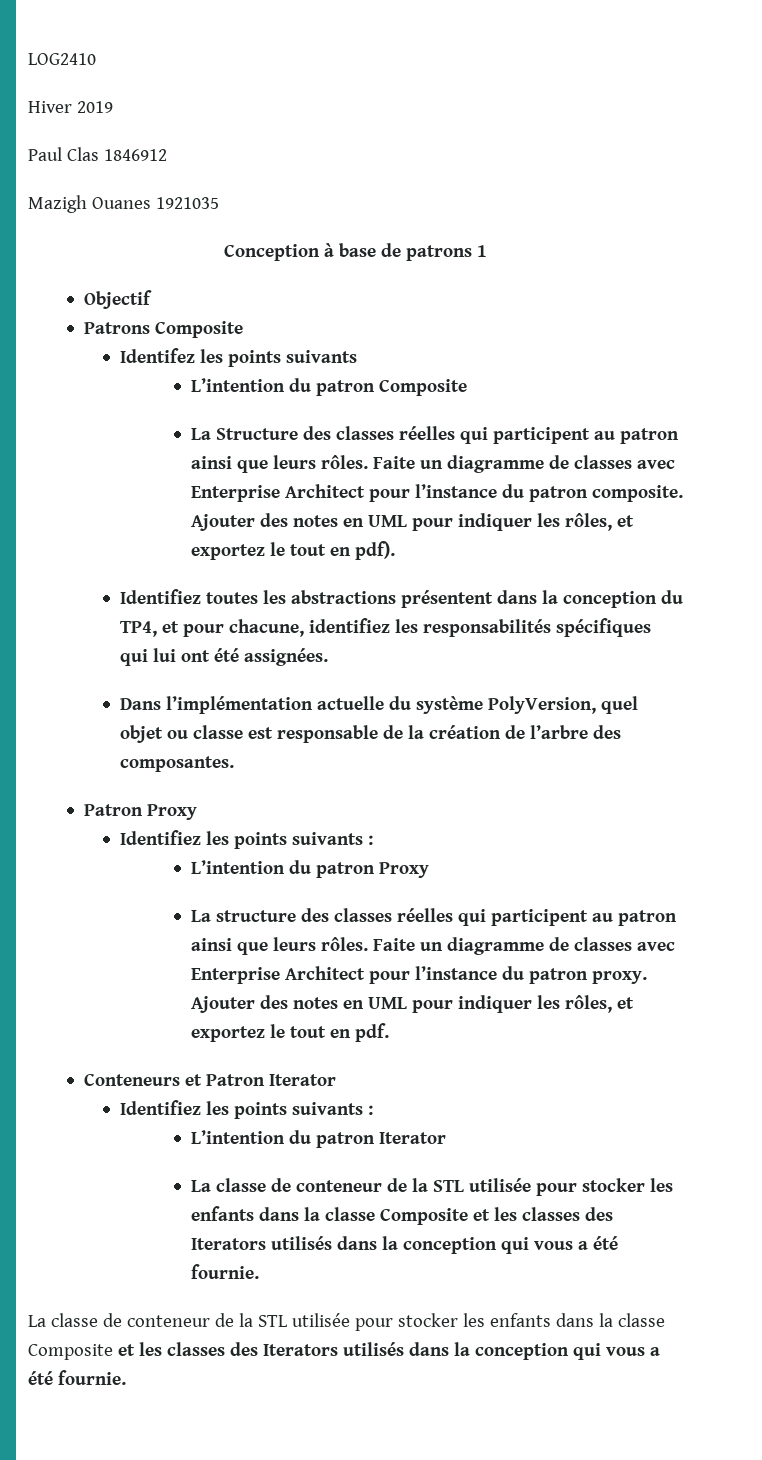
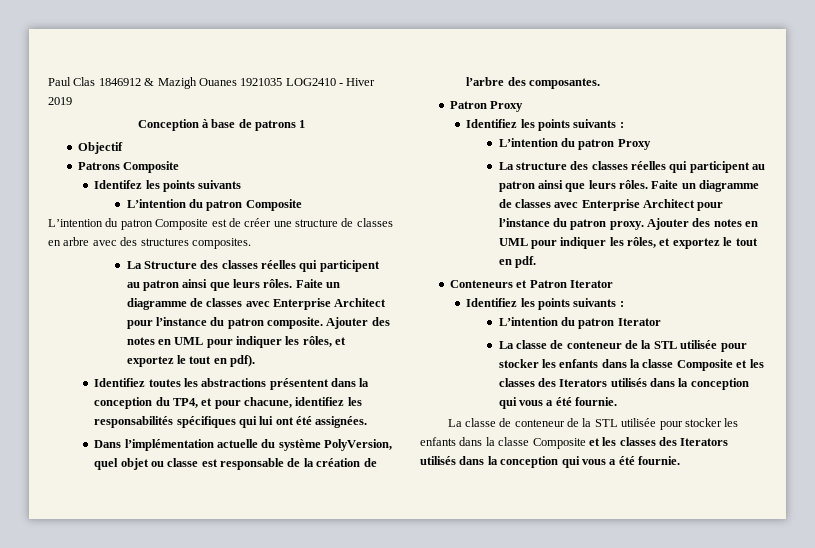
[28,53,96,65] [28,101,113,113] LOG2410 // Hiver 2019 // -> (48, 81) none
(167, 155) // -> [144,78,155,86] &
(219, 203) none -> [285,78,376,86] [48,97,72,105] LOG2410 - Hiver 2019
(467, 387) none -> [48,218,393,230] [48,237,251,249] // L’intention du patron Composite est de créer une structure de classes en arbre avec des structures composites.

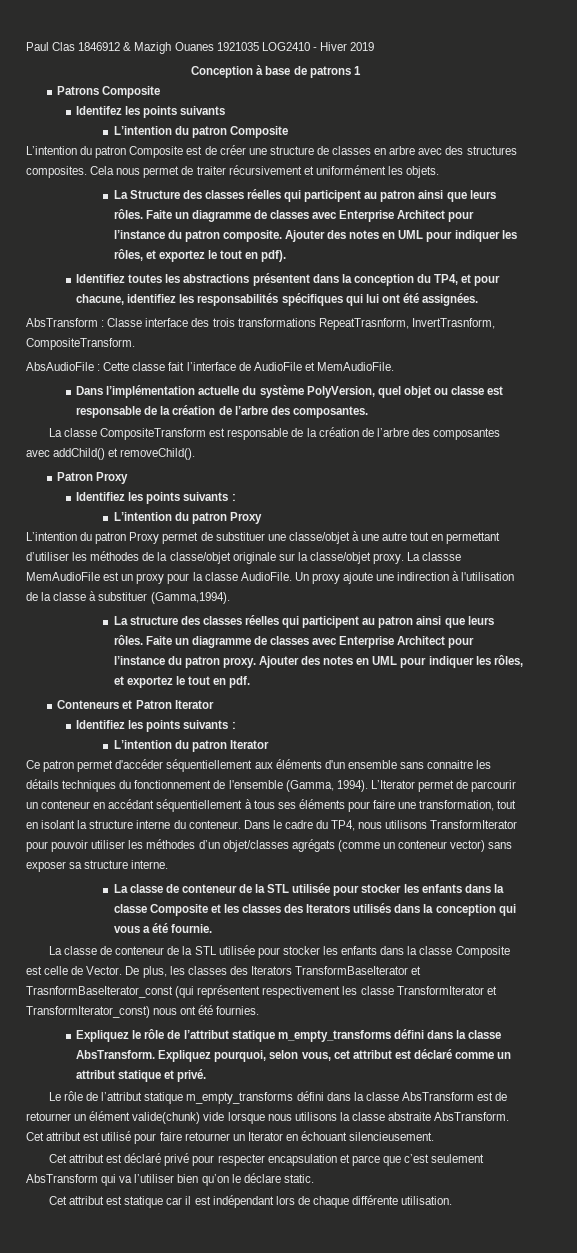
[77,142,123,154] // Objectif -> (361, 70) none
(251, 243) none -> [90,165,440,178] Cela nous permet de traiter récursivement et uniformément les objets.
(368, 422) none -> [26,318,495,330] [26,338,135,350] [26,362,394,371] // AbsTransform : Classe interface des trois transformations RepeatTrasnform, InvertTrasnform, CompositeTransform. // AbsAudioFile : Cette classe fait l’interface de AudioFile et MemAudioFile.
(600, 83) none -> [48,427,501,440] [26,448,196,460] // La classe CompositeTransform est responsable de la création de l’arbre des composantes avec addChild() et removeChild().
(651, 144) none -> [26,531,501,544] [26,551,462,564] [26,571,515,584] [26,591,230,604] // L’intention du patron Proxy permet de substituer une classe/objet à une autre tout en permettant d’utiliser les méthodes de la classe/objet originale sur la classe/objet proxy. La classse MemAudioFile est un proxy pour la classe AudioFile. Un proxy ajoute une indirection à l'utilisation de la classe à substituer (Gamma,1994).
(661, 322) none -> [26,759,492,772] [26,779,517,792] [26,799,517,812] [26,820,518,831] [26,839,513,852] [26,860,169,872] // Ce patron permet d'accéder séquentiellement aux éléments d'un ensemble sans connaitre les détails techniques du fonctionnement de l'ensemble (Gamma, 1994). L’Iterator permet de parcourir un conteneur en accédant séquentiellement à tous ses éléments pour faire une transformation, tout en isolant la structure interne du conteneur. Dans le cadre du TP4, nous utilisons TransformIterator pour pouvoir utiliser les méthodes d’un objet/classes agrégats (comme un conteneur vector) sans exposer sa structure interne.
[588,437,729,446] [420,456,680,468] et les classes des Iterators utilisés dans la conception qui vous a été fournie. -> [26,966,422,978] [26,985,497,998] [26,1005,260,1018] [76,1029,502,1042] [76,1049,512,1062] [76,1069,207,1082] [48,1091,508,1104] [26,1111,510,1124] [26,1131,435,1144] [48,1153,485,1166] [26,1173,314,1186] [48,1195,453,1208] est celle de Vector. De plus, les classes des Iterators TransformBaseIterator et TrasnformBaseIterator_const (qui représentent respectivement les classe TransformIterator et TransformIterator_const) nous ont été fournies. // Expliquez le rôle de l’attribut statique m_empty_transforms défini dans la classe AbsTransform. Expliquez pourquoi, selon vous, cet attribut est déclaré comme un attribut statique et privé. // Le rôle de l’attribut statique m_empty_transforms défini dans la classe AbsTransform est de retourner un élément valide(chunk) vide lorsque nous utilisons la classe abstraite AbsTransform. Cet attribut est utilisé pour faire retourner un Iterator en échouant silencieusement. // Cet attribut est déclaré privé pour respecter encapsulation et parce que c’est seulement AbsTransform qui va l’utiliser bien qu’on le déclare static. // Cet attribut est statique car il est indépendant lors de chaque différente utilisation.

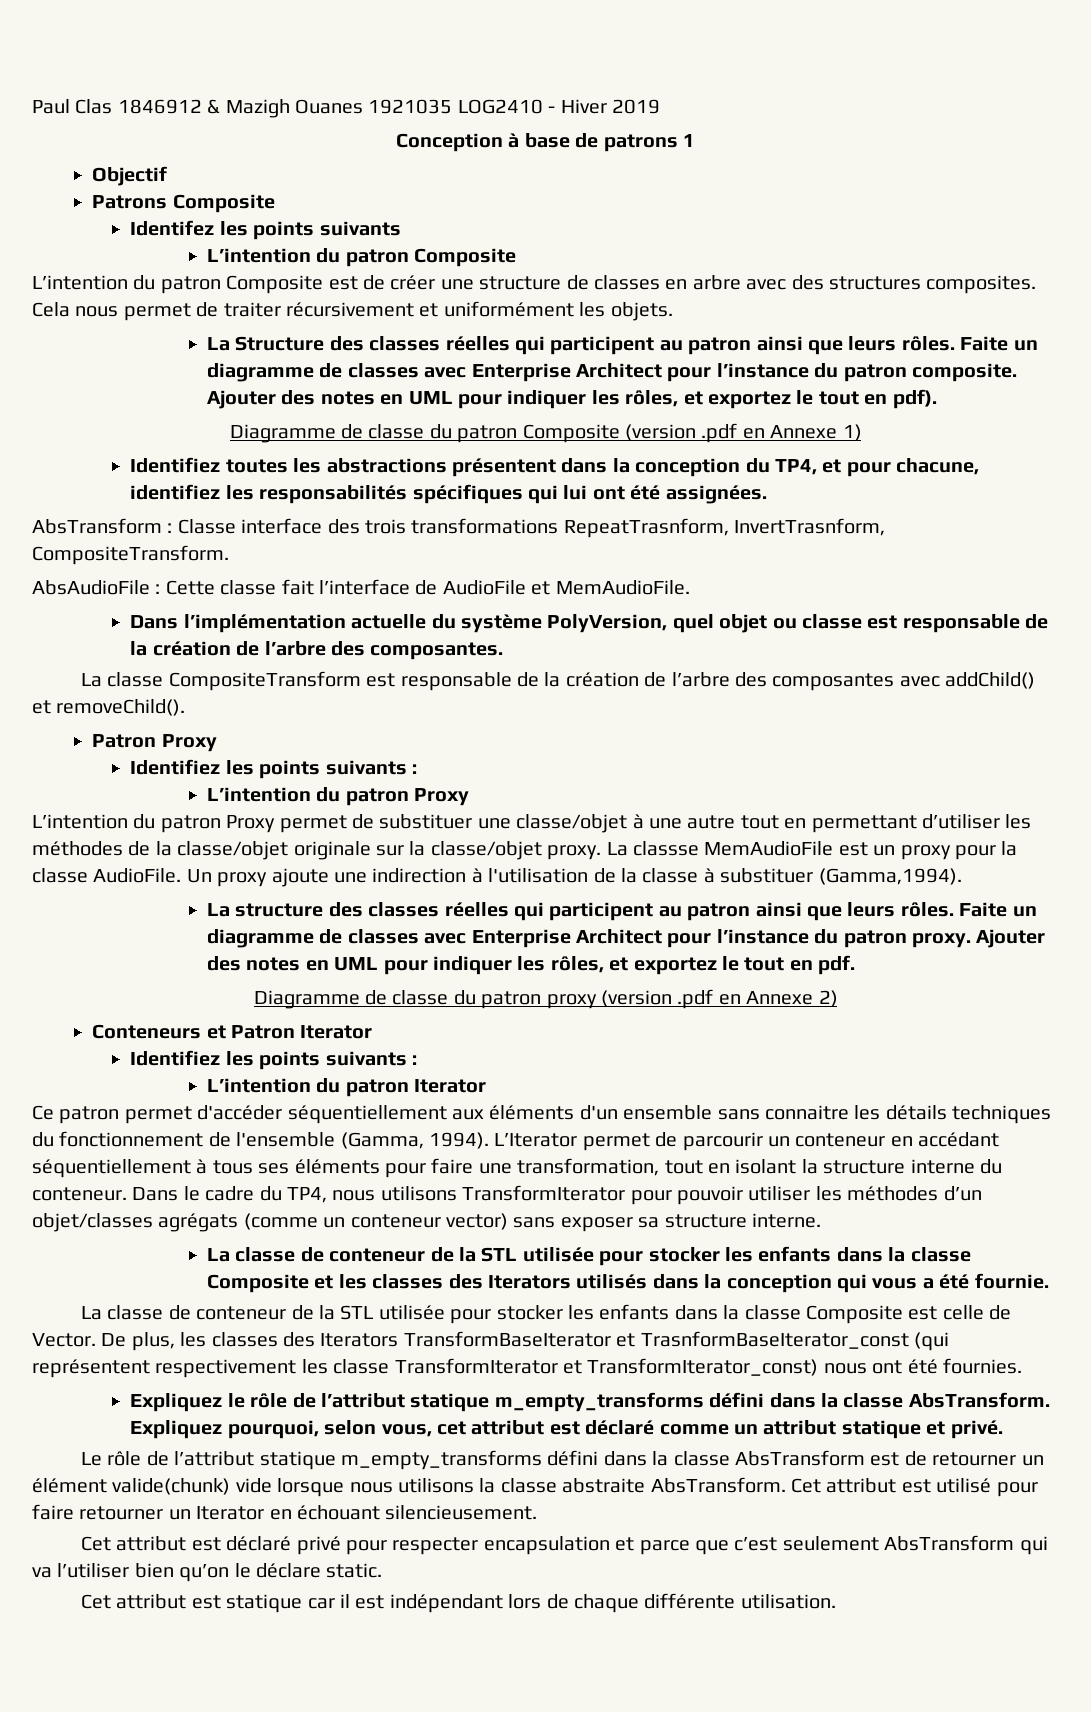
(361, 70) none -> [92,166,168,186] // Objectif
(287, 256) none -> [229,423,862,443] // Diagramme de classe du patron Composite (version .pdf en Annexe 1)
(251, 682) none -> [253,989,838,1009] // Diagramme de classe du patron proxy (version .pdf en Annexe 2)

